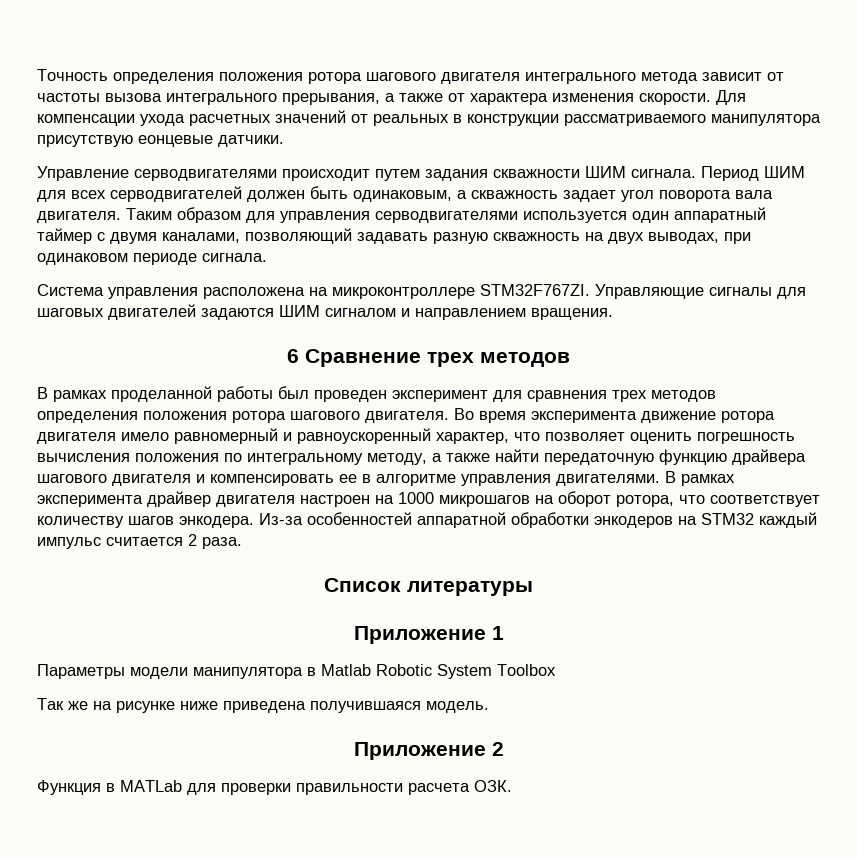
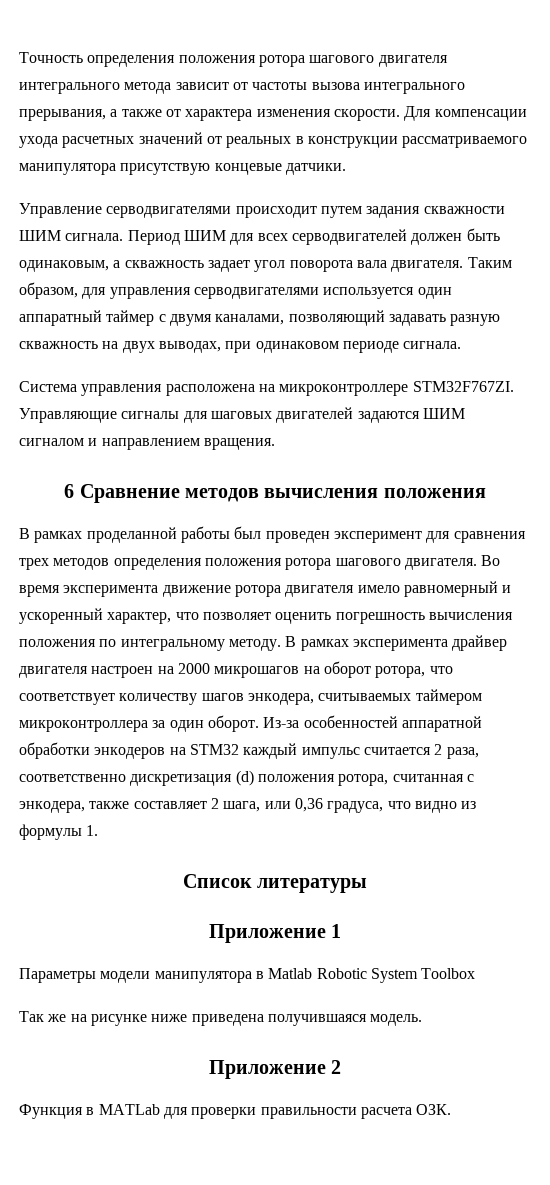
[138,135,213,147] еонцевые -> [214,163,282,175] концевые
[177,207,241,223] образом -> [19,282,78,299] образом,
[427,352,570,367] трех методов -> [185,488,486,502] методов вычисления положения
[297,428,431,444] равноускоренный -> [19,608,103,624] ускоренный
[367,449,806,465] [37,474,660,486] методу, а также найти передаточную функцию драйвера шагового двигателя и компенсировать ее в алгоритме управления двигателями. -> [228,639,281,651] методу.
[398,492,434,504] 1000 -> [177,663,210,674] 2000
[179,516,254,528] энкодера. -> [247,689,482,705] [19,715,259,732] энкодера, считываемых таймером микроконтроллера за один оборот.
[202,537,242,549] раза. -> [446,747,479,759] [19,770,474,786] [19,798,477,813] [19,824,99,840] раза, соответственно дискретизация (d) положения ротора, считанная с энкодера, также составляет 2 шага, или 0,36 градуса, что видно из формулы 1.

